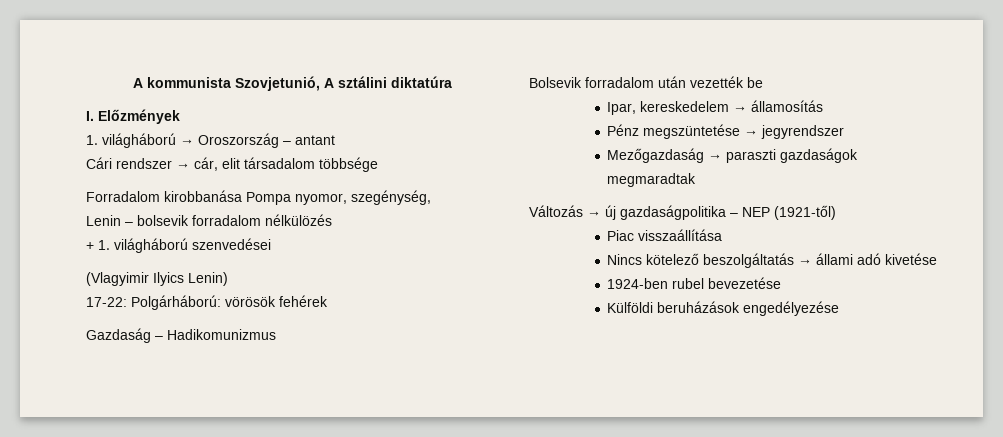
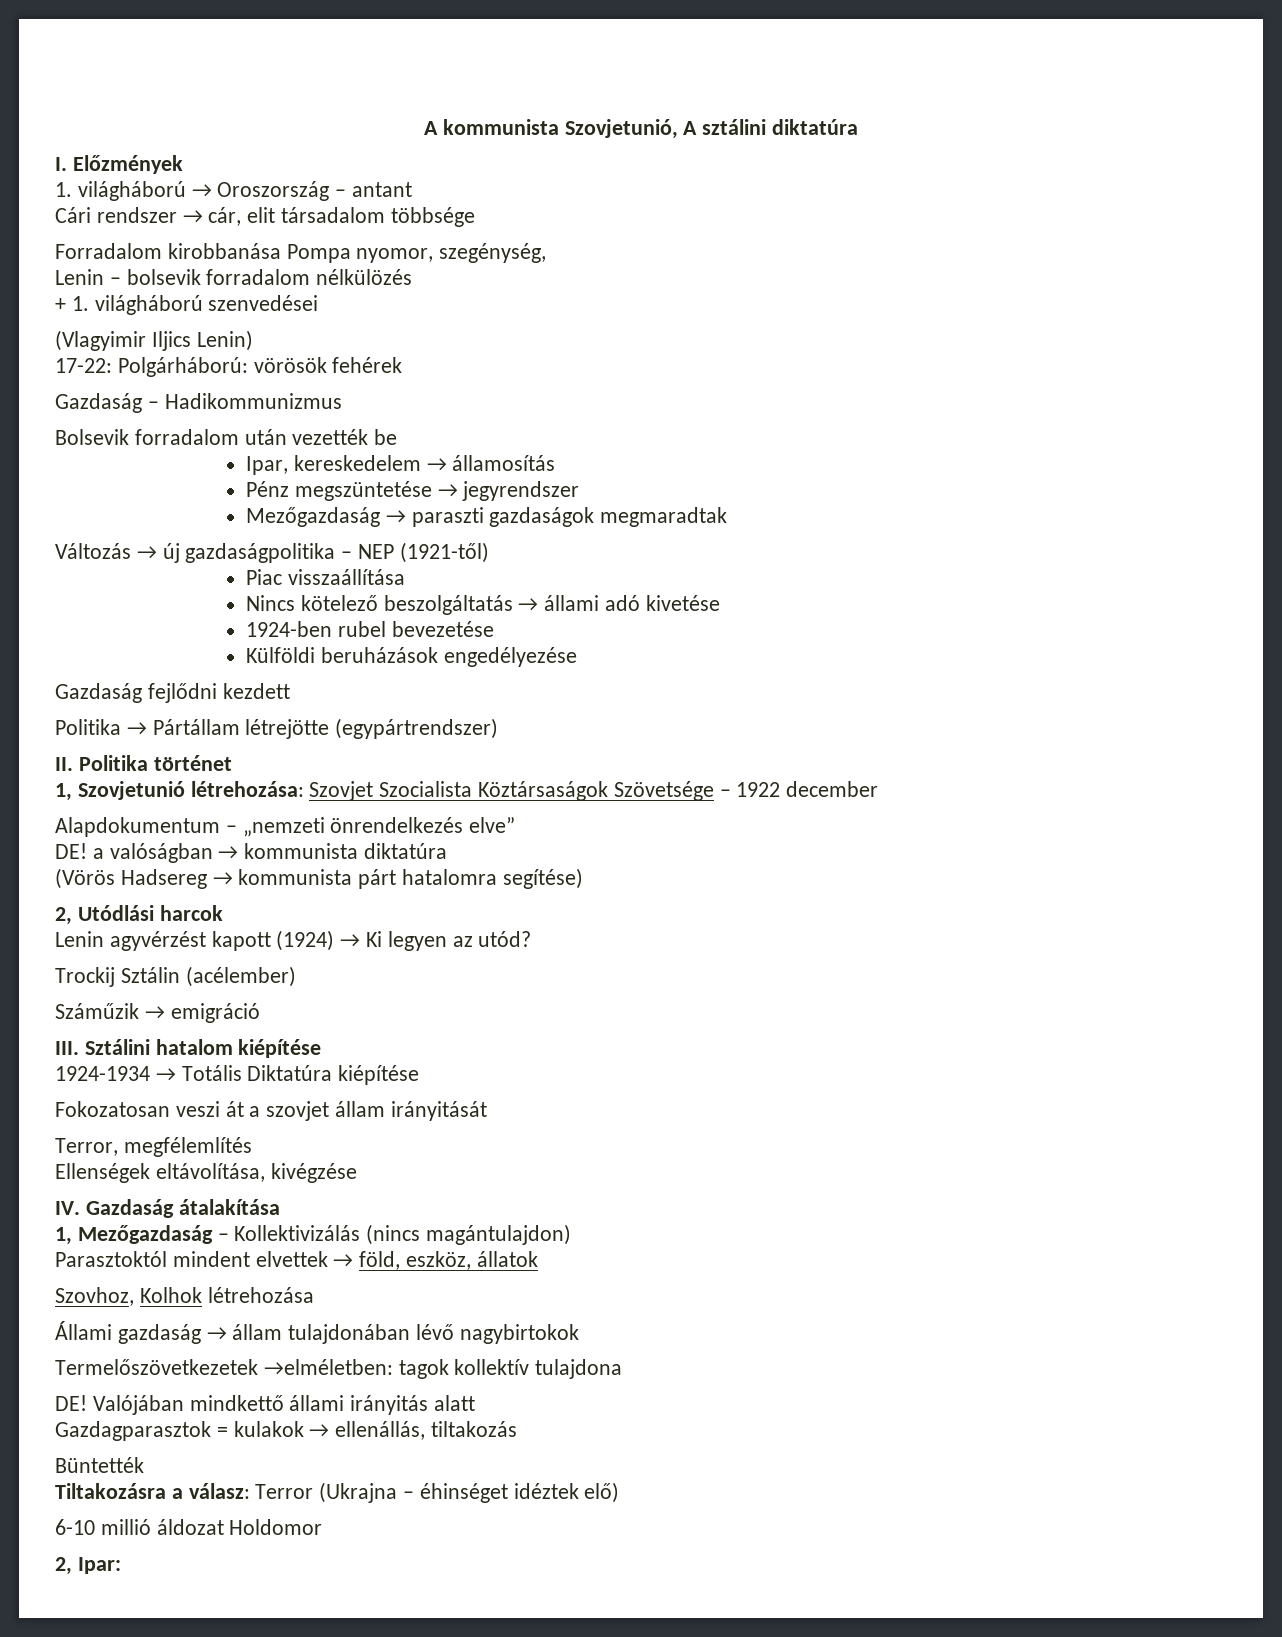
[153,272,184,286] Ilyics -> [151,331,191,351] Iljics
[167,329,276,340] Hadikomunizmus -> [164,393,342,409] Hadikommunizmus
(840, 308) none -> [55,683,290,703] [55,718,499,739] [55,755,232,771] [55,781,879,801] [55,817,516,837] [55,843,448,863] [55,868,583,889] [55,905,223,925] [55,930,532,951] [55,966,296,987] [55,1003,260,1023] [55,1039,322,1058] [55,1065,420,1085] [55,1101,487,1121] [55,1137,252,1157] [55,1163,357,1183] [55,1199,280,1218] [55,1224,572,1245] [55,1251,538,1270] [55,1287,314,1306] [55,1321,579,1344] [55,1359,623,1379] [55,1395,476,1415] [55,1421,518,1441] [55,1457,144,1473] [55,1482,620,1503] [55,1519,323,1535] [55,1557,121,1575] // Gazdaság fejlődni kezdett // Politika → Pártállam létrejötte (egypártrendszer) // II. Politika történet // 1, Szovjetunió létrehozása: Szovjet Szocialista Köztársaságok Szövetsége – 1922 december // Alapdokumentum – „nemzeti önrendelkezés elve” // DE! a valóságban → kommunista diktatúra // (Vörös Hadsereg → kommunista párt hatalomra segítése) // 2, Utódlási harcok // Lenin agyvérzést kapott (1924) → Ki legyen az utód? // Trockij Sztálin (acélember) // Száműzik → emigráció // III. Sztálini hatalom kiépítése // 1924-1934 → Totális Diktatúra kiépítése // Fokozatosan veszi át a szovjet állam irányitását // Terror, megfélemlítés // Ellenségek eltávolítása, kivégzése // IV. Gazdaság átalakítása // 1, Mezőgazdaság – Kollektivizálás (nincs magántulajdon) // Parasztoktól mindent elvettek → föld, eszköz, állatok // Szovhoz, Kolhok létrehozása // Állami gazdaság → állam tulajdonában lévő nagybirtokok // Termelőszövetkezetek →elméletben: tagok kollektív tulajdona // DE! Valójában mindkettő állami irányitás alatt // Gazdagparasztok = kulakok → ellenállás, tiltakozás // Büntették // Tiltakozásra a válasz: Terror (Ukrajna – éhinséget idéztek elő) // 6-10 millió áldozat Holdomor // 2, Ipar:

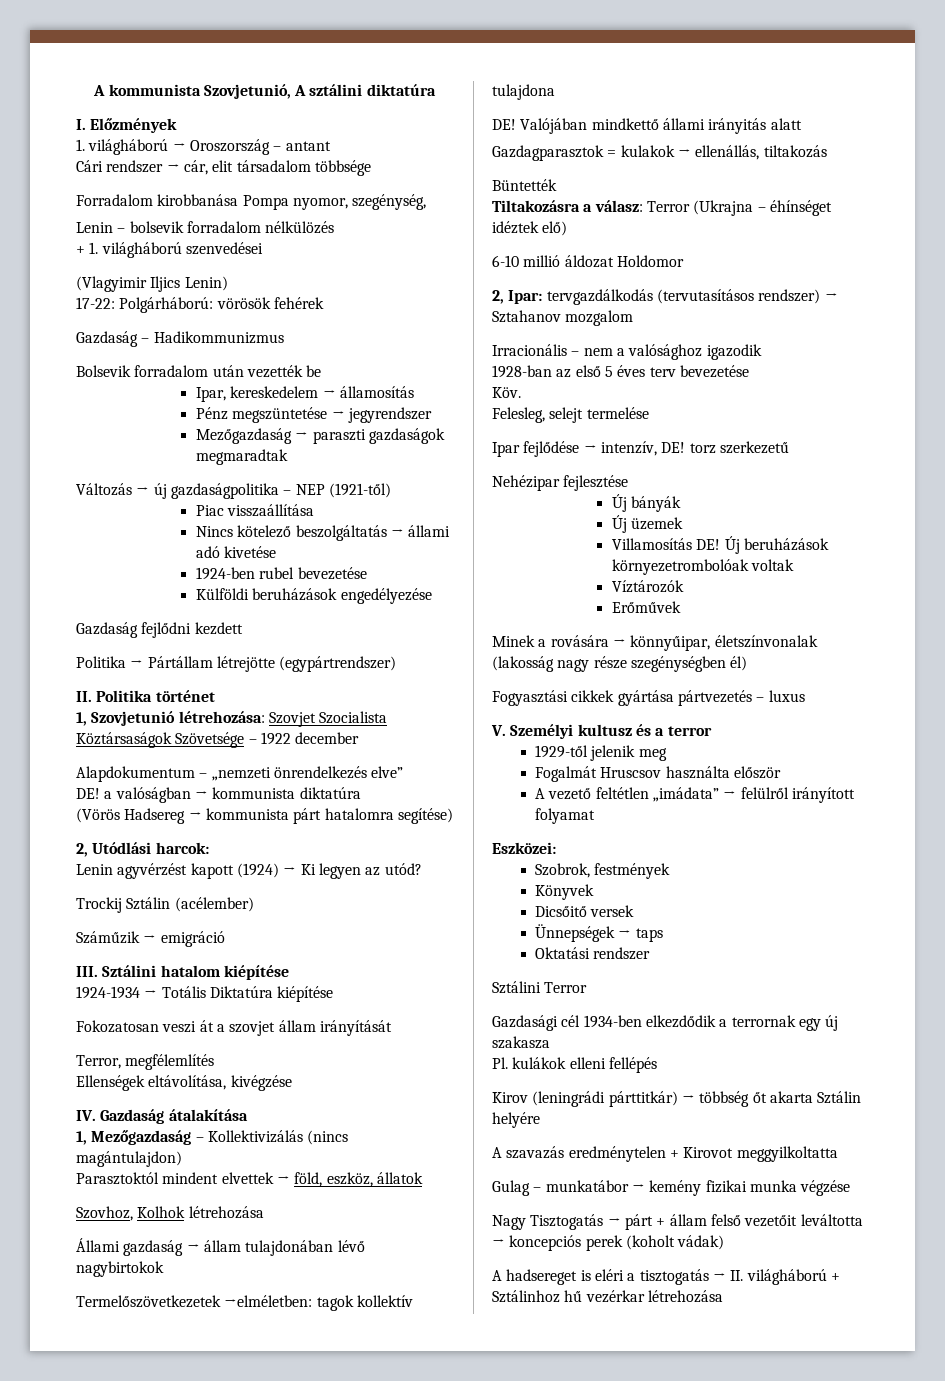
[159,905,223,921] harcok -> [155,842,209,854] harcok:
[390,1101,487,1121] irányitását -> [319,1020,392,1036] irányítását
[419,1483,508,1503] éhinséget -> [769,200,832,216] éhínséget
(121, 1565) none -> [546,289,838,305] [492,310,634,326] [492,344,762,360] [492,365,749,378] [492,387,521,398] [492,407,649,423] [492,441,789,457] [492,475,629,491] [611,494,682,512] [611,515,684,533] [611,536,829,554] [611,559,795,575] [611,580,684,593] [611,601,681,613] [492,635,818,651] [492,656,748,672] [492,690,805,706] [491,724,712,739] [535,745,667,761] [535,766,782,782] [535,787,856,803] [535,808,596,824] [492,842,556,854] [535,863,671,879] [535,884,595,900] [535,905,635,917] [535,924,663,942] [535,947,651,960] [492,981,588,994] [492,1015,839,1031] [492,1036,550,1049] [492,1057,657,1073] [492,1091,862,1107] [492,1112,540,1128] [492,1146,838,1162] [492,1180,851,1196] [492,1214,863,1230] [492,1235,725,1251] [492,1269,840,1285] [492,1290,723,1303] tervgazdálkodás (tervutasításos rendszer) → Sztahanov mozgalom // Irracionális – nem a valósághoz igazodik // 1928-ban az első 5 éves terv bevezetése // Köv. // Felesleg, selejt termelése // Ipar fejlődése → intenzív, DE! torz szerkezetű // Nehézipar fejlesztése // Új bányák // Új üzemek // Villamosítás DE! Új beruházások környezetrombolóak voltak // Víztározók // Erőművek // Minek a rovására → könnyűipar, életszínvonalak (lakosság nagy része szegénységben él) // Fogyasztási cikkek gyártása pártvezetés – luxus // V. Személyi kultusz és a terror // 1929-től jelenik meg // Fogalmát Hruscsov használta először // A vezető feltétlen „imádata” → felülről irányított folyamat // Eszközei: // Szobrok, festmények // Könyvek // Dicsőitő versek // Ünnepségek → taps // Oktatási rendszer // Sztálini Terror // Gazdasági cél 1934-ben elkezdődik a terrornak egy új szakasza // Pl. kulákok elleni fellépés // Kirov (leningrádi párttitkár) → többség őt akarta Sztálin helyére // A szavazás eredménytelen + Kirovot meggyilkoltatta // Gulag – munkatábor → kemény fizikai munka végzése // Nagy Tisztogatás → párt + állam felső vezetőit leváltotta → koncepciós perek (koholt vádak) // A hadsereget is eléri a tisztogatás → II. világháború + Sztálinhoz hű vezérkar létrehozása

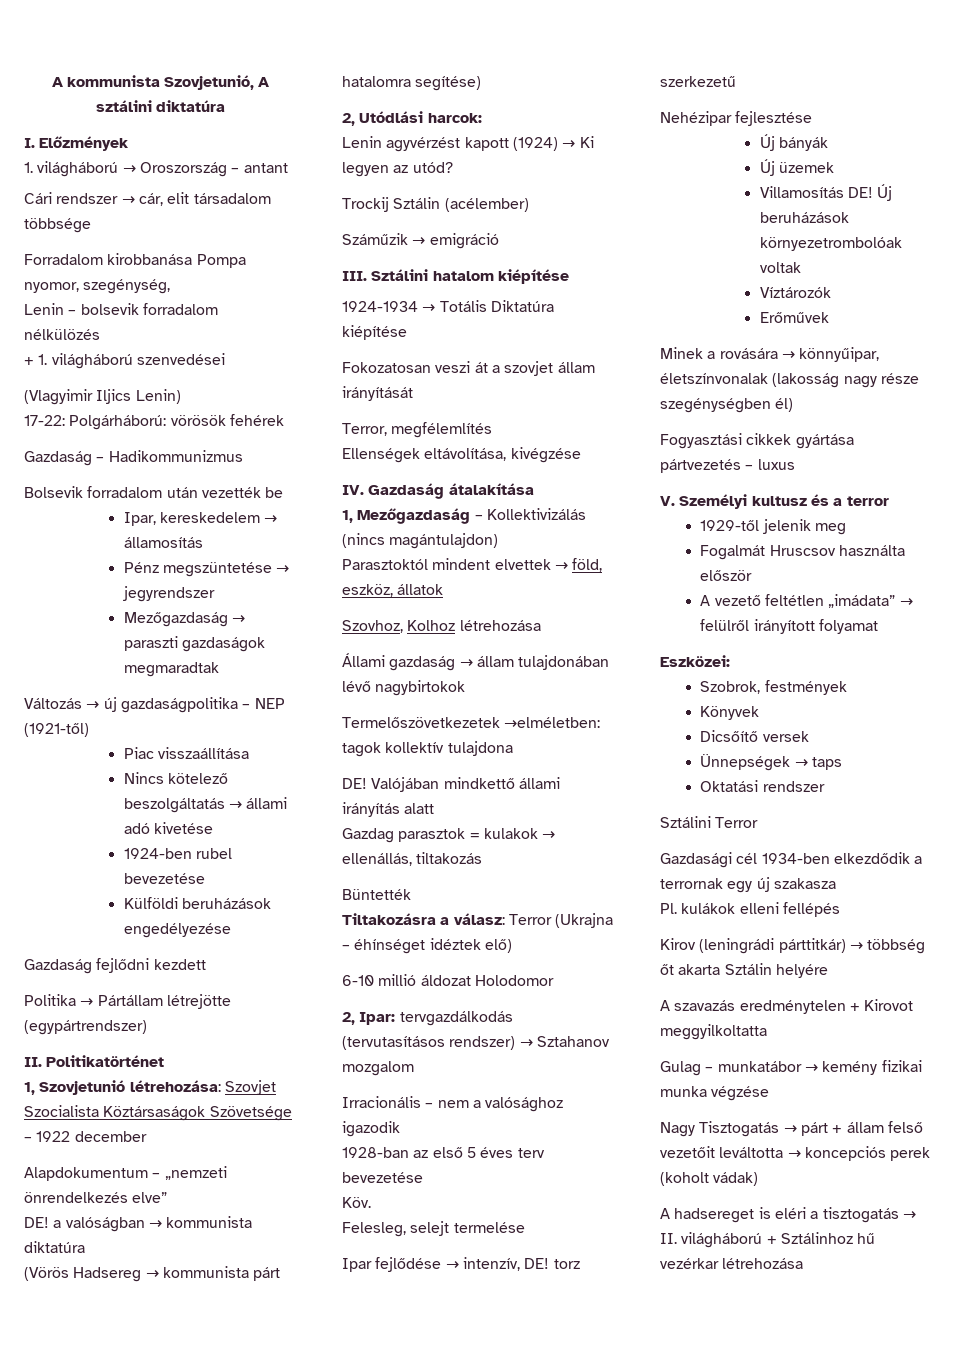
[96,690,215,702] Politika történet -> [46,1055,165,1067] Politikatörténet
[137,1206,186,1218] Kolhok -> [407,620,456,631] Kolhoz
[708,118,767,134] irányitás -> [342,802,400,817] irányítás
[492,145,604,161] Gazdagparasztok -> [342,828,466,843] Gazdag parasztok
[616,255,684,267] Holdomor -> [474,975,554,986] Holodomor
[535,906,588,917] Dicsőitő -> [700,730,759,742] Dicsőítő

